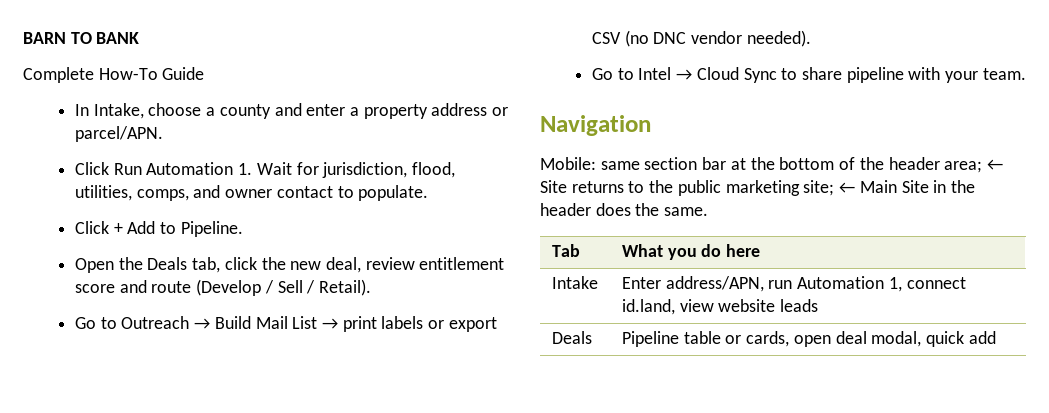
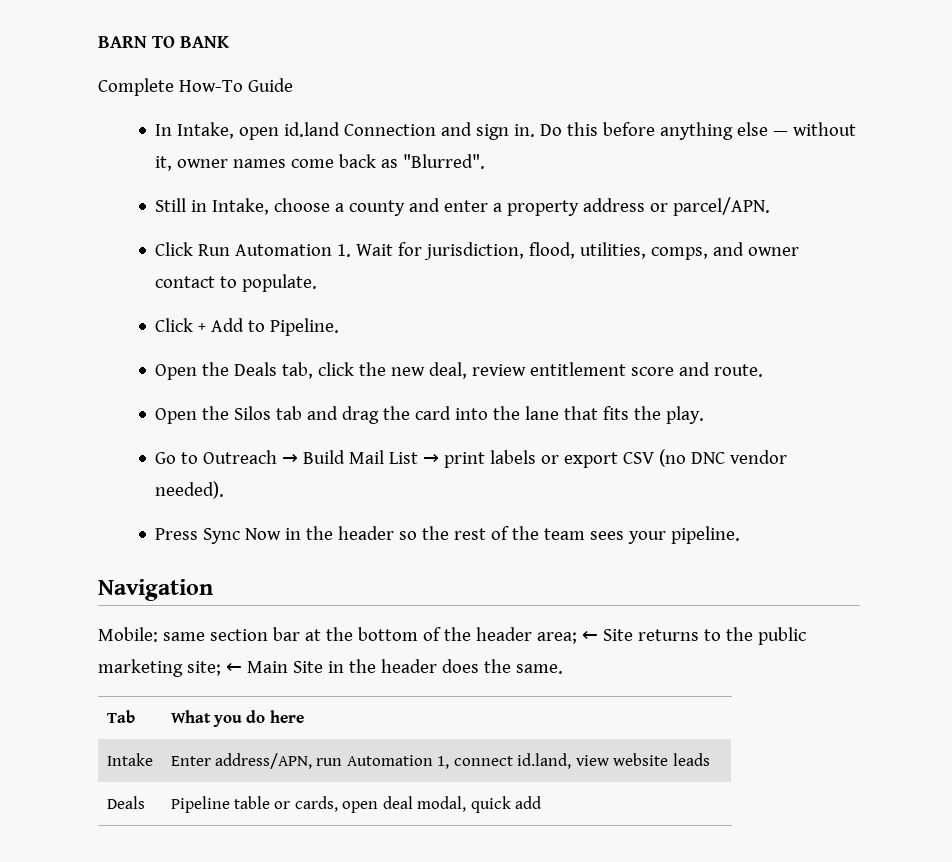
(144, 111) none -> [239,122,857,140] [155,154,486,171] [155,198,270,215] open id.land Connection and sign in. Do this before anything else — without it, owner names come back as "Blurred". // Still in Intake,
[151,279,371,296] route (Develop / Sell / Retail). -> [714,364,764,377] [155,406,705,424] route. // Open the Silos tab and drag the card into the lane that fits the play.
[591,67,1026,83] Go to Intel → Cloud Sync to share pipeline with your team. -> [155,526,741,544] Press Sync Now in the header so the rest of the team sees your pipeline.

